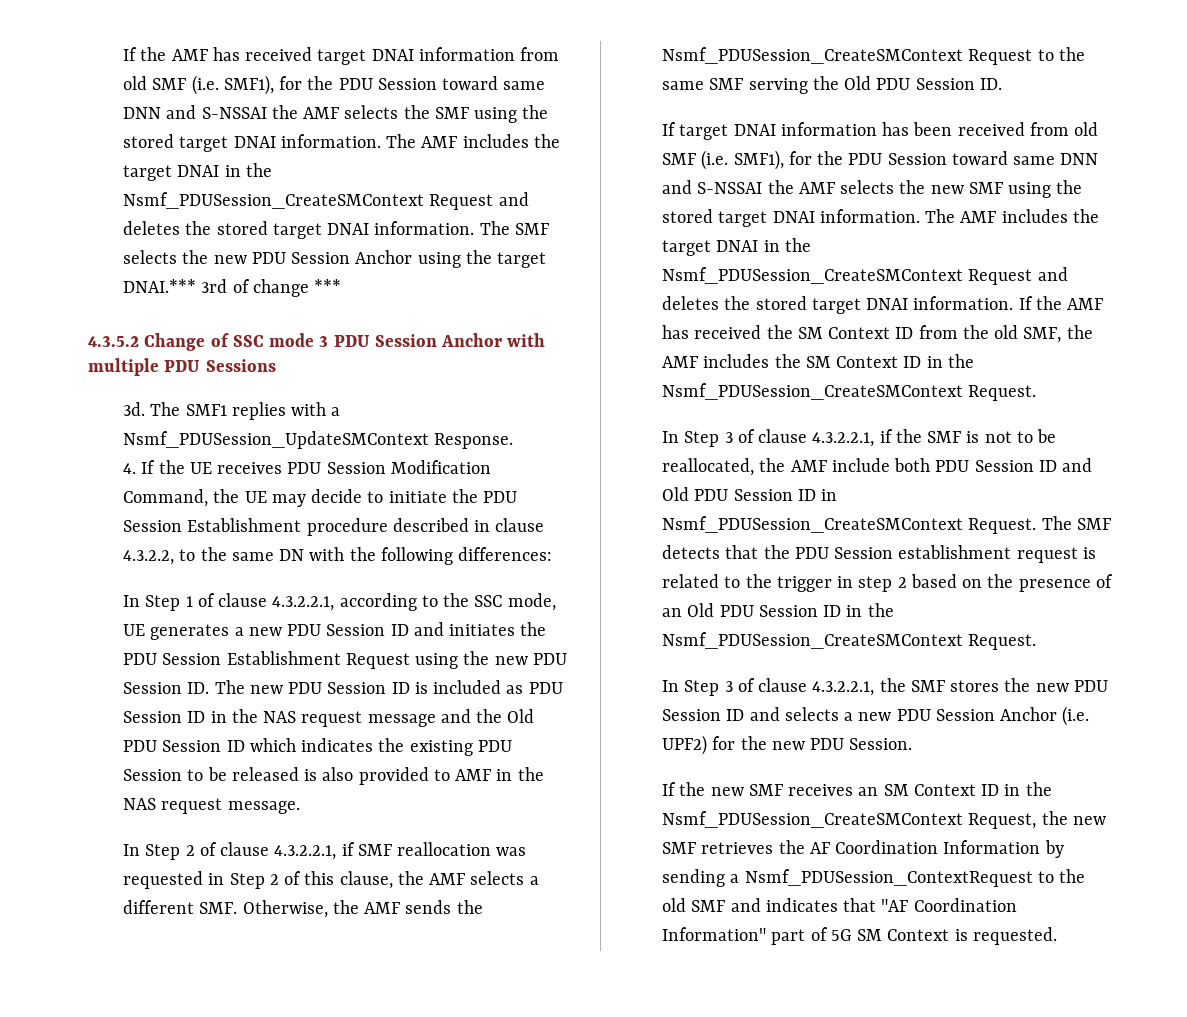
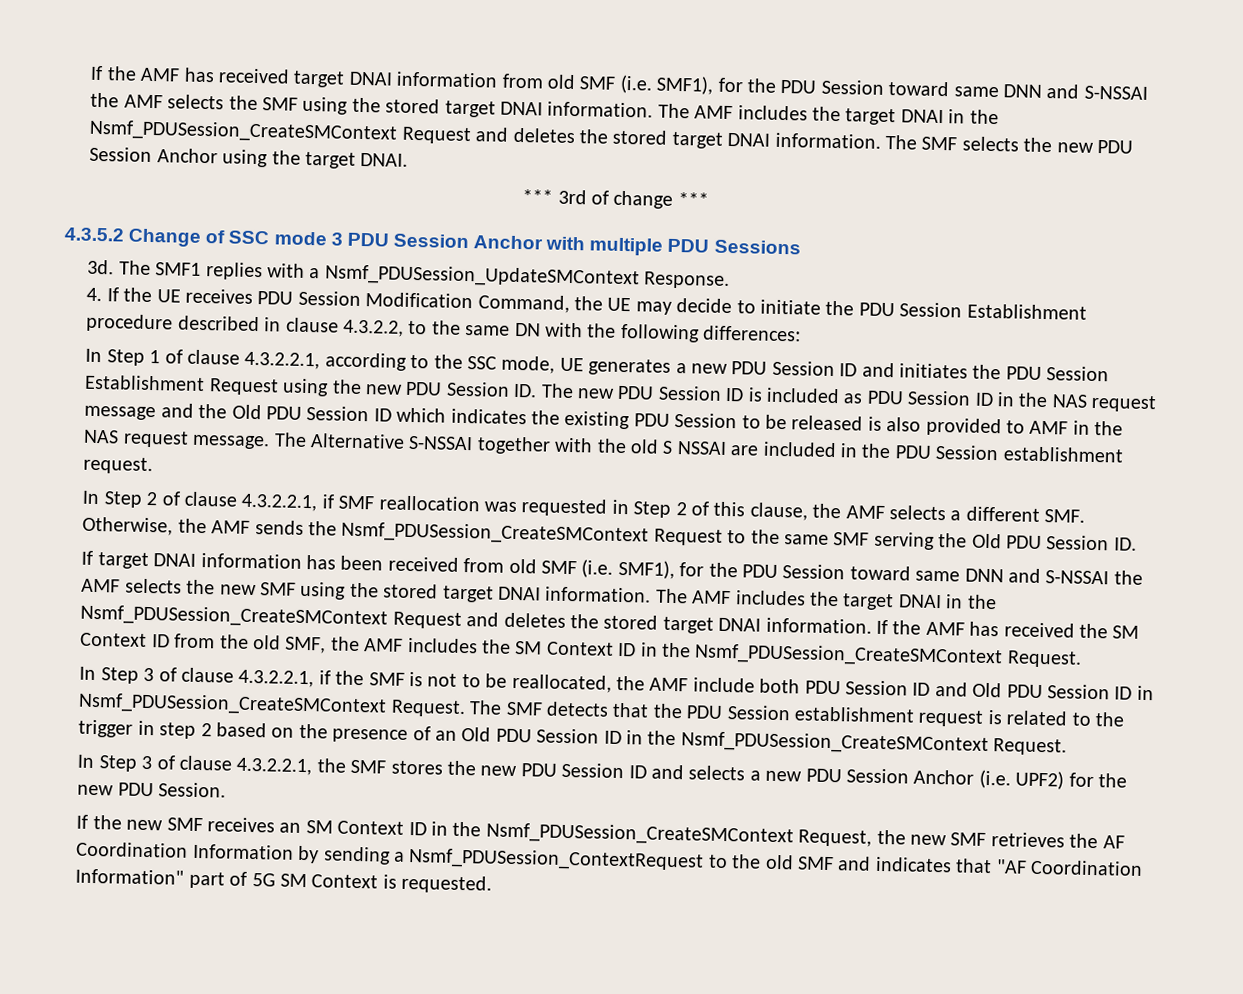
[123,279,197,293] DNAI.*** -> [360,152,409,167] [522,189,554,204] DNAI. // ***
(300, 807) none -> [273,432,1124,463] [83,456,154,475] The Alternative S-NSSAI together with the old S NSSAI are included in the PDU Session establishment request.

